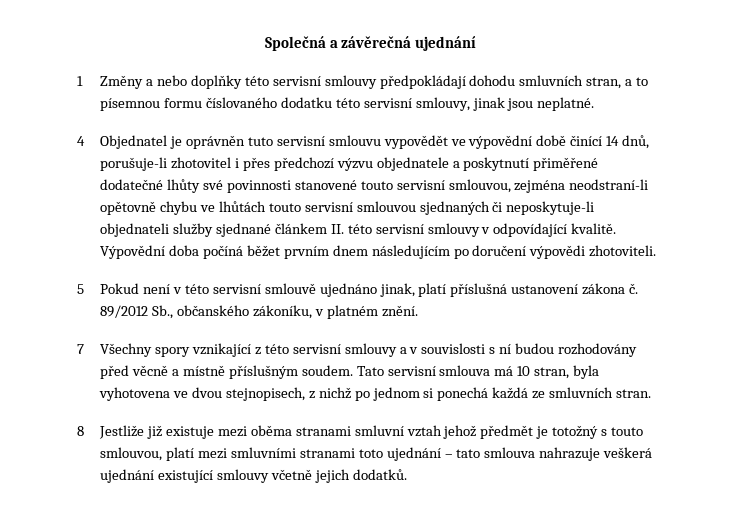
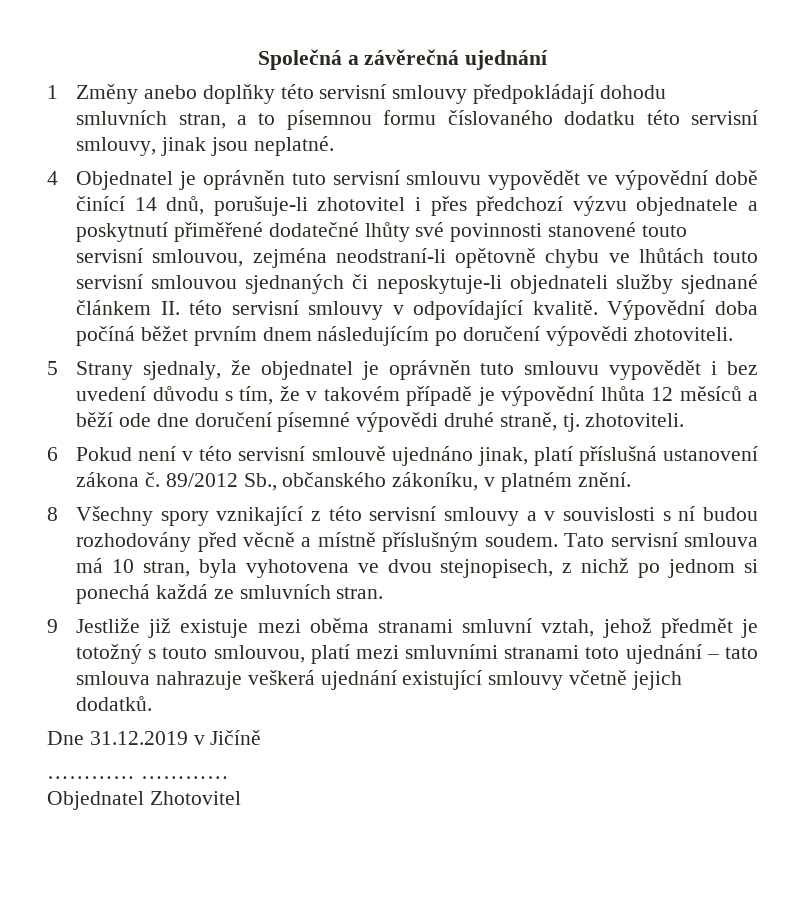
[146,75,187,86] a nebo -> [143,85,197,99] anebo
(84, 289) none -> [76,360,758,380] [76,386,758,406] [76,412,685,432] [47,447,58,461] Strany sjednaly, že objednatel je oprávněn tuto smlouvu vypovědět i bez uvedení důvodu s tím, že v takovém případě je výpovědní lhůta 12 měsíců a běží ode dne doručení písemné výpovědi druhé straně, tj. zhotoviteli. // 6
[77,344,84,354] 7 -> [47,507,58,521] 8
[77,426,84,436] 8 -> [47,619,58,633] 9
[406,425,442,437] vztah -> [541,619,595,637] vztah,
(407, 474) none -> [47,730,262,745] [47,776,229,779] [47,791,241,810] // Dne 31.12.2019 v Jičíně // ………… ………… // Objednatel Zhotovitel

